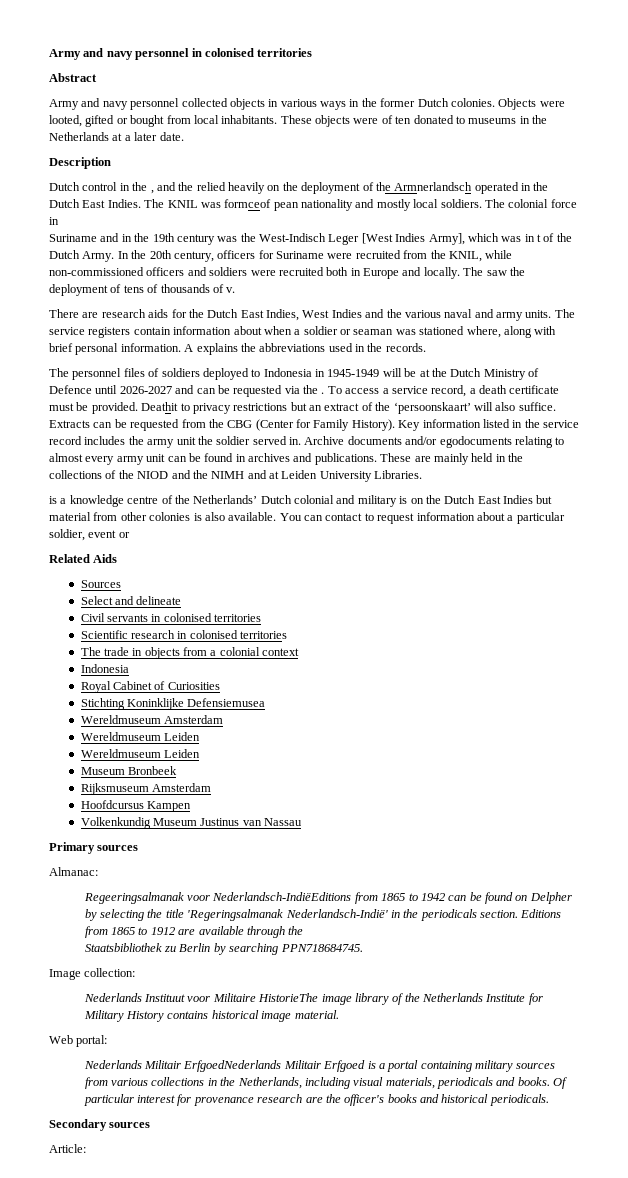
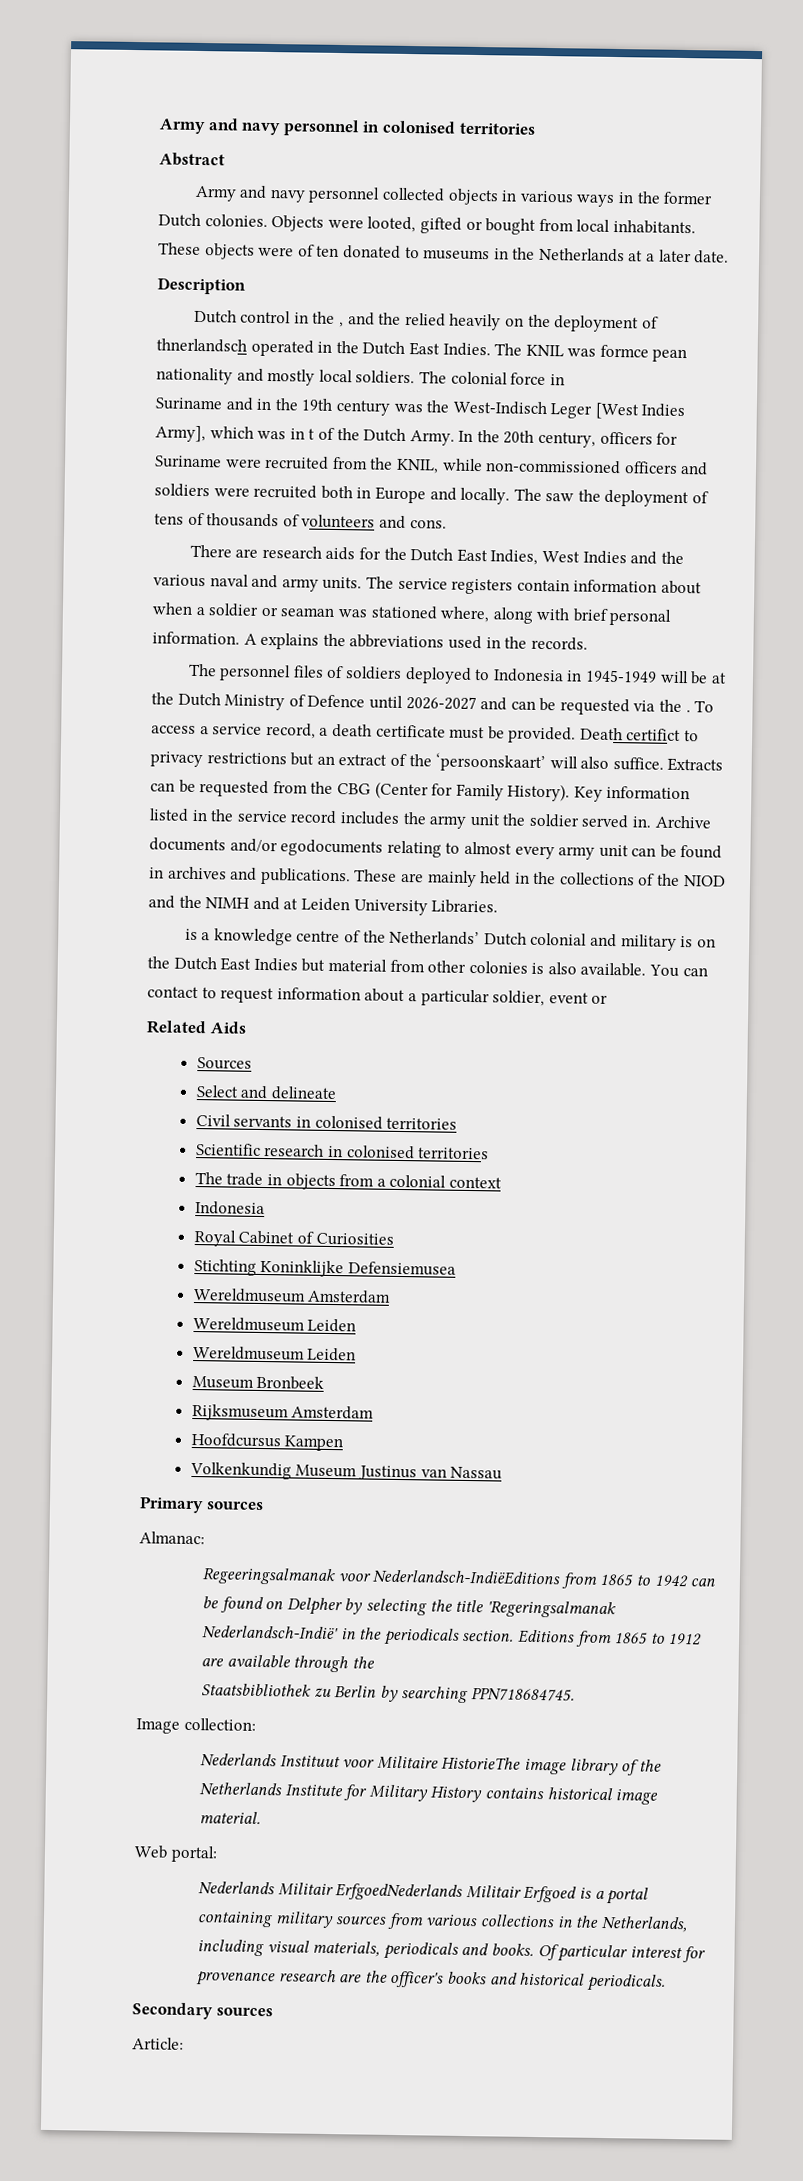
[375,182,473,191] the Armnerlandsch -> [156,338,247,353] thnerlandsch
[224,199,272,208] formceof -> [599,344,649,358] formce
[226,287,236,293] v. -> [301,514,447,529] volunteers and cons.
[141,402,179,411] Deathit -> [579,727,682,742] Death certifict

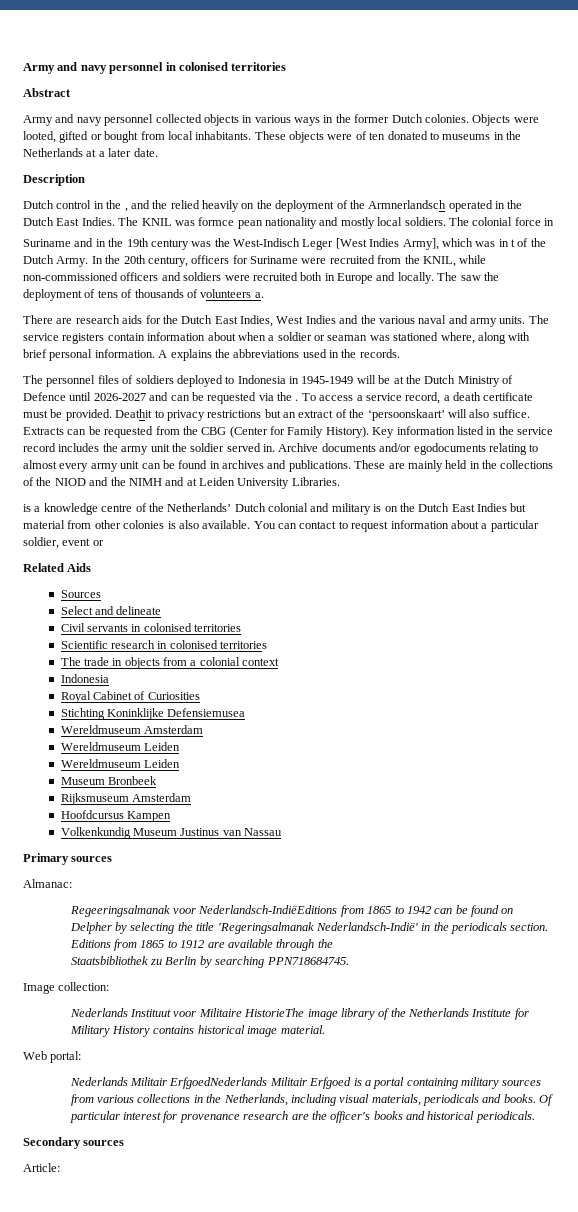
[156,338,247,353] thnerlandsch -> [349,200,447,209] the Armnerlandsch
[378,515,447,529] and cons. -> [254,292,264,298] a.
[579,727,682,742] Death certifict -> [115,409,153,418] Deathit

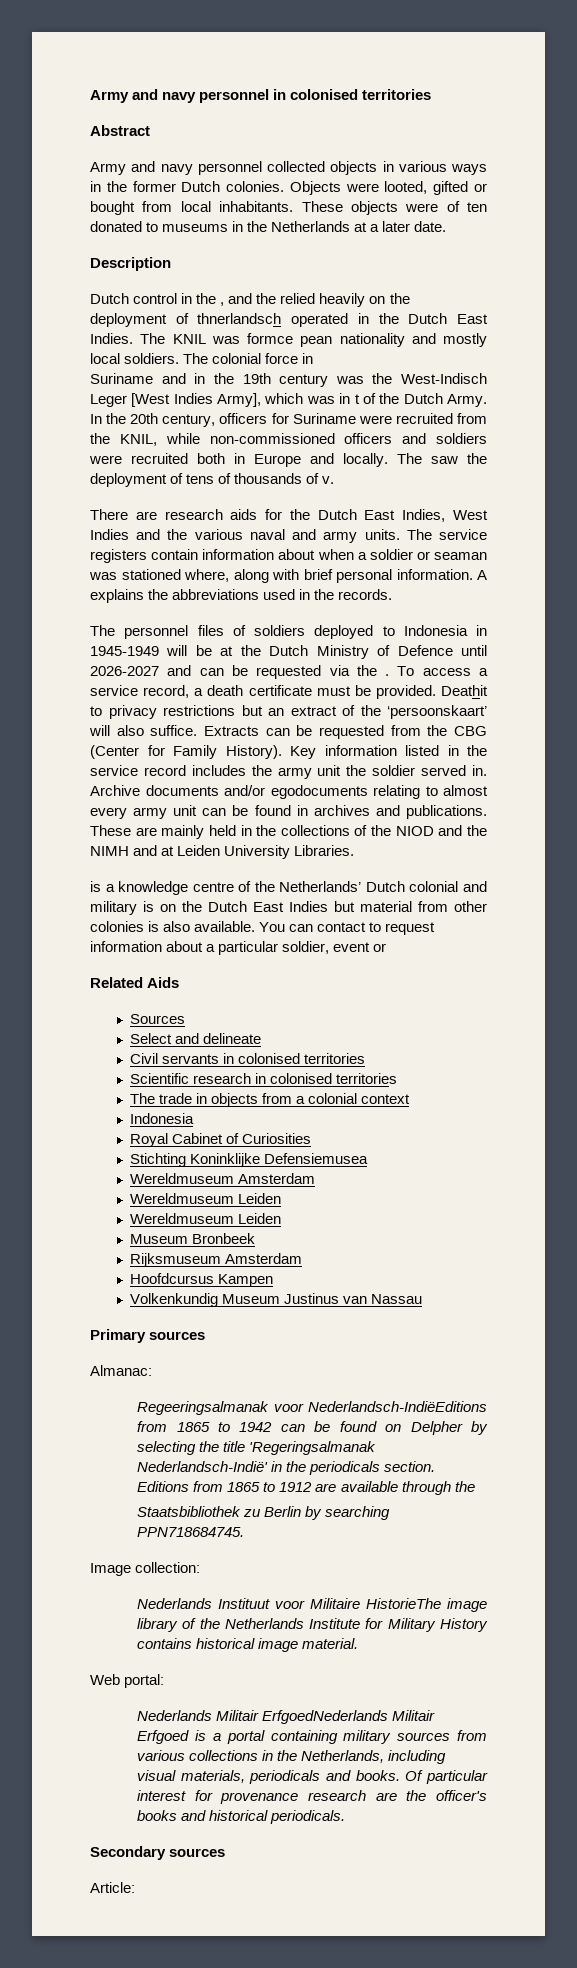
[349,200,447,209] the Armnerlandsch -> [197,313,282,324] thnerlandsch
[200,289,264,298] volunteers a. -> [322,476,335,484] v.

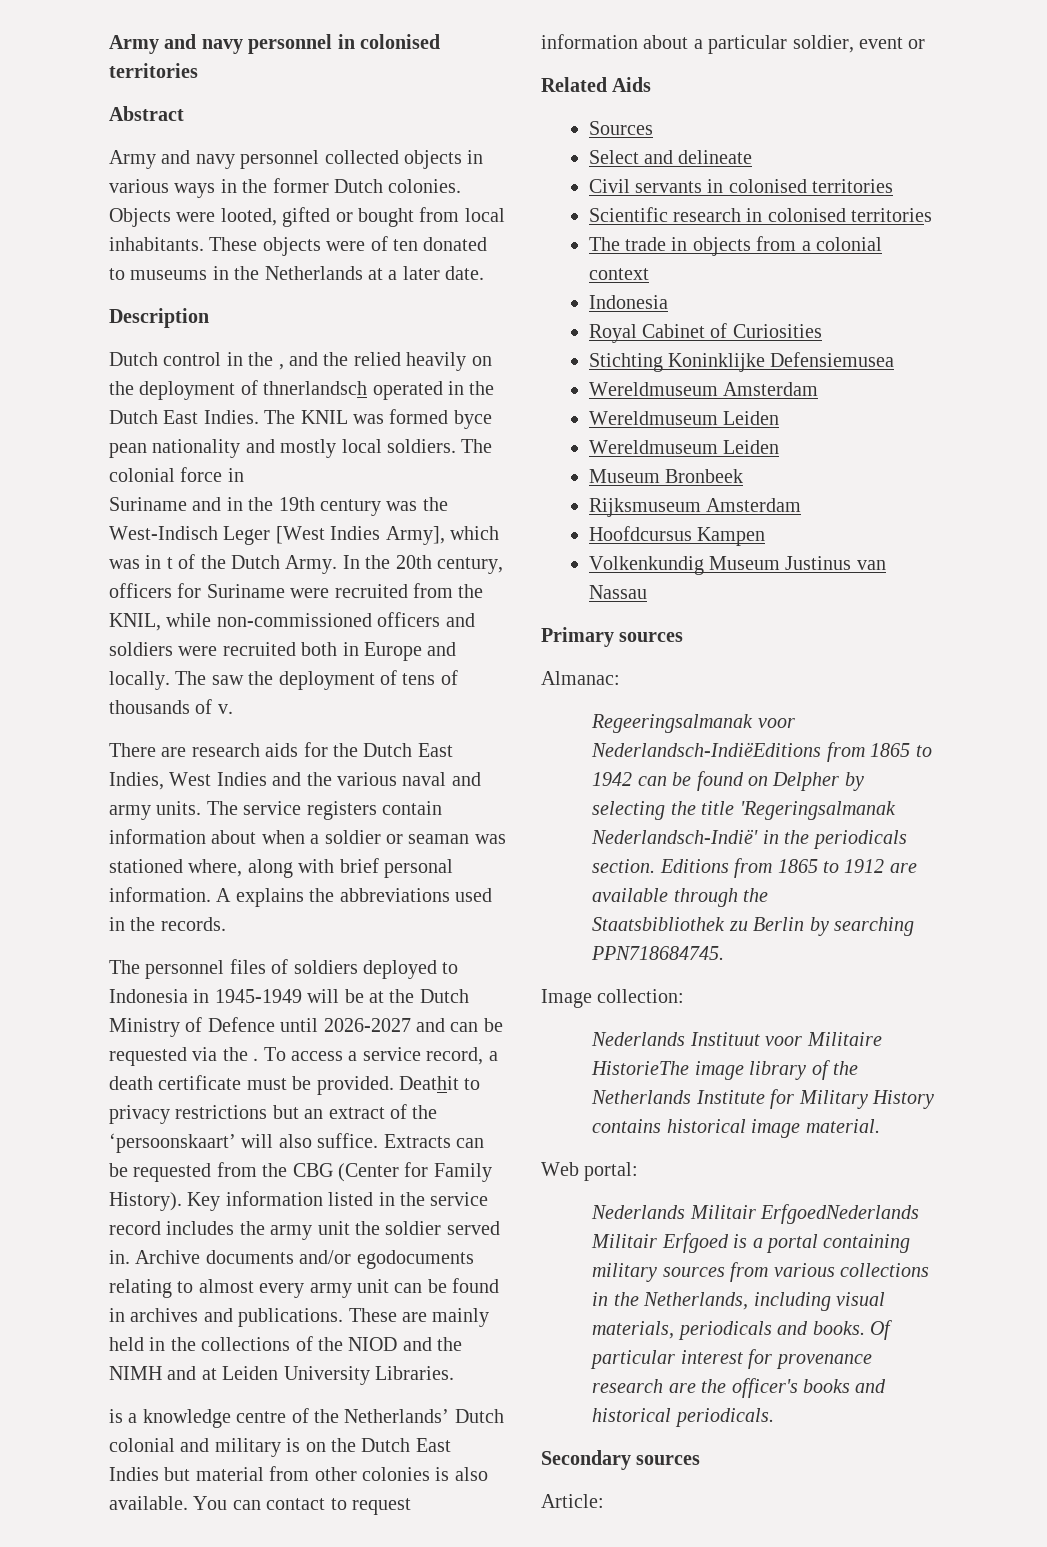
[247,333,293,344] formce -> [389,409,492,429] formed byce

